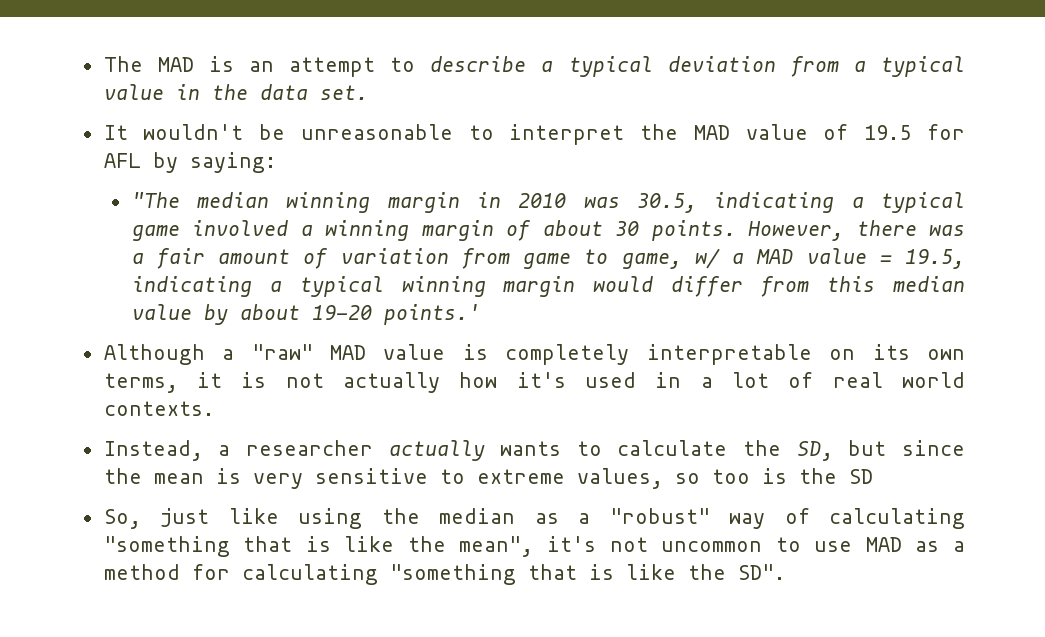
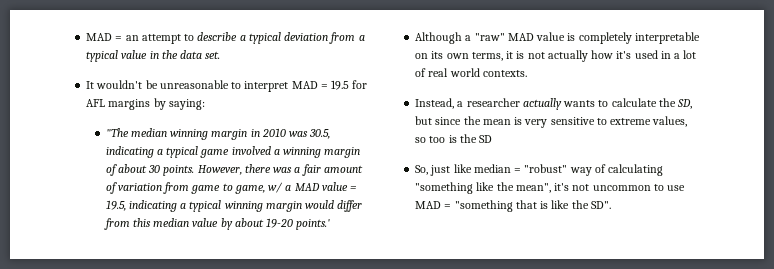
[103,56,234,72] The MAD is -> [86,33,123,41] MAD =
[640,124,849,140] the MAD value of -> [291,81,328,89] MAD =
(141, 160) none -> [108,99,151,110] margins
[298,508,591,529] using the median as a -> [473,164,522,173] median =
[243,536,331,552] that is -> (474, 188) none
[915,541,965,552] [103,564,378,585] as a method for calculating -> [444,204,452,209] =

